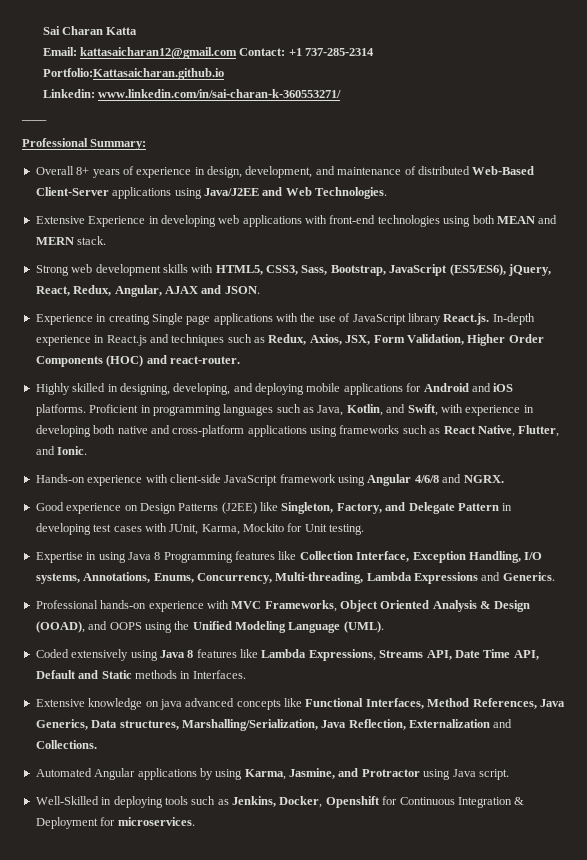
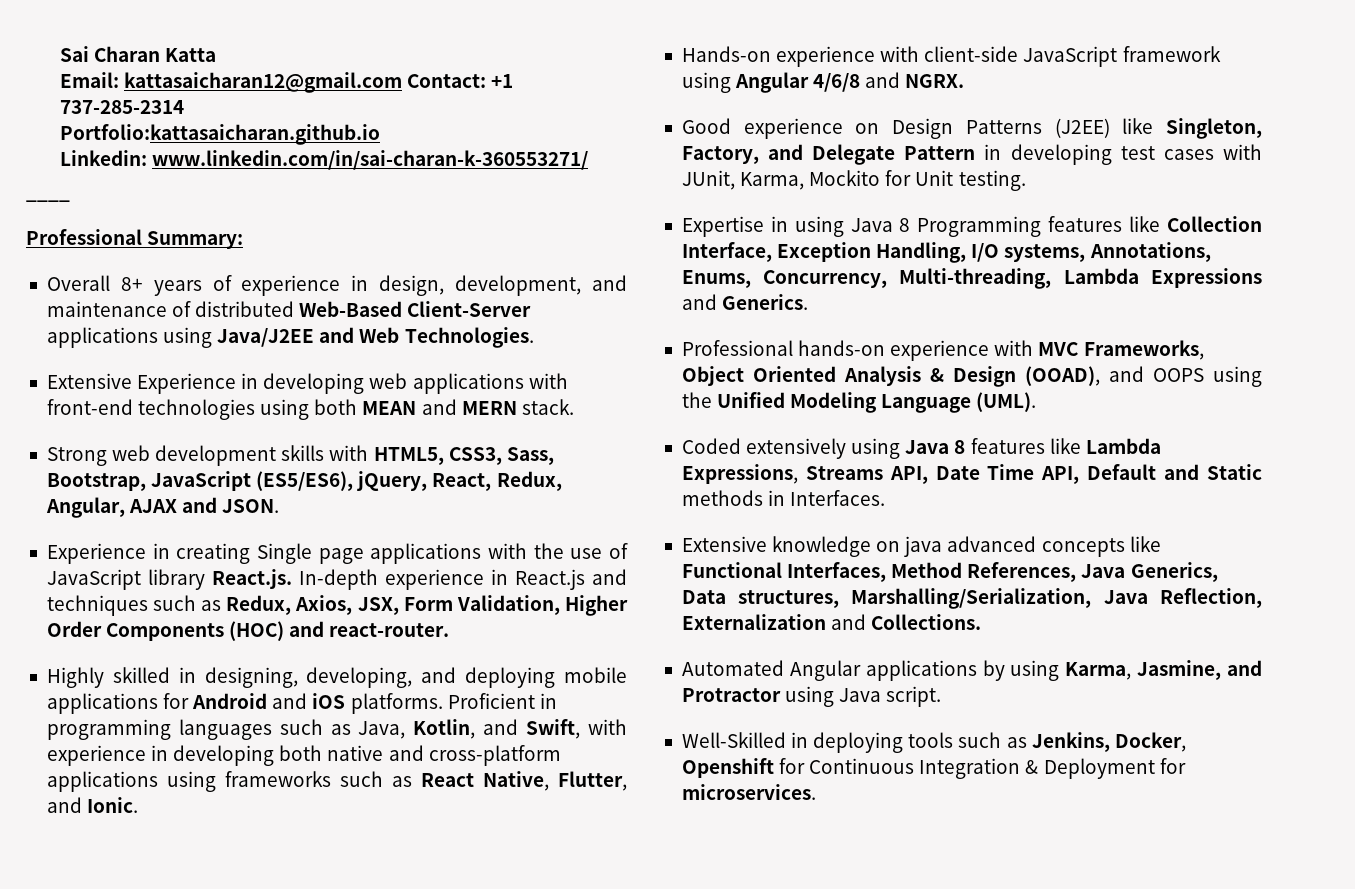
[42,68,224,80] Portfolio:Kattasaicharan.github.io -> [59,124,380,145] Portfolio:kattasaicharan.github.io

